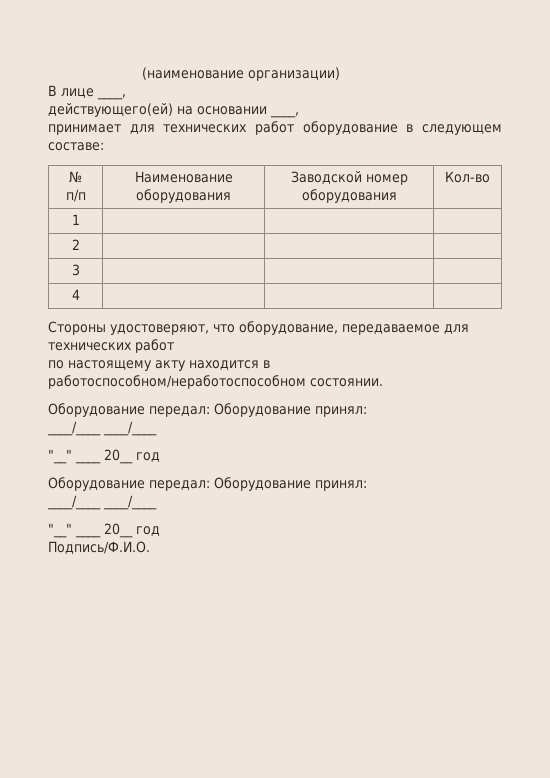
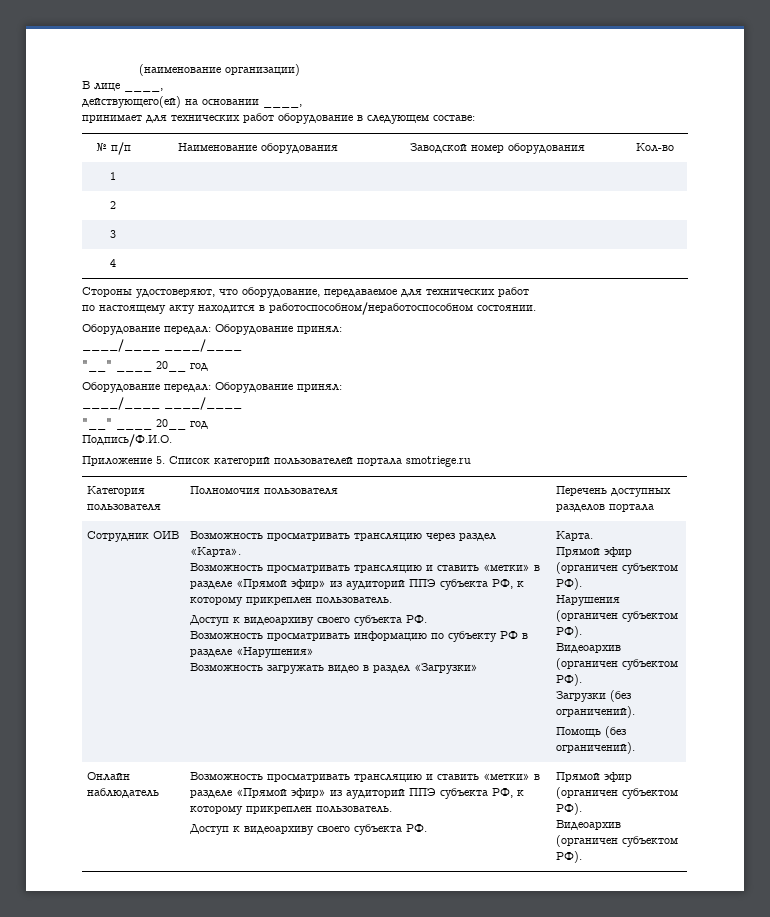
(150, 547) none -> [82,456,471,467] [87,486,146,496] [87,504,162,511] [190,486,339,495] [556,486,672,497] [556,504,655,512] [87,531,180,542] [190,531,497,541] [190,547,242,557] [190,563,541,573] [190,579,525,590] [190,596,393,606] [190,615,428,626] [190,631,529,642] [190,647,315,658] [190,663,479,674] [556,531,594,541] [556,547,633,557] [556,562,679,574] [556,578,583,590] [556,595,621,606] [556,610,679,622] [556,626,583,638] [556,643,622,653] [556,658,679,670] [556,674,583,686] [556,690,632,702] [556,706,636,718] [556,726,627,738] [556,742,636,754] [87,772,131,781] [87,788,160,798] [190,772,541,782] [190,788,525,799] [190,805,393,815] [190,824,428,835] [556,772,633,782] [556,787,679,799] [556,803,583,815] [556,820,622,830] [556,835,679,847] [556,851,583,863] // Приложение 5. Список категорий пользователей портала smotriege.ru // Категория пользователя | Полномочия пользователя | Перечень доступных разделов портала // Сотрудник ОИВ | Возможность просматривать трансляцию через раздел «Карта». // Возможность просматривать трансляцию и ставить «метки» в разделе «Прямой эфир» из аудиторий ППЭ субъекта РФ, к которому прикреплен пользователь. // Доступ к видеоархиву своего субъекта РФ. // Возможность просматривать информацию по субъекту РФ в разделе «Нарушения» // Возможность загружать видео в раздел «Загрузки» | Карта. // Прямой эфир (органичен субъектом РФ). // Нарушения (органичен субъектом РФ). // Видеоархив (органичен субъектом РФ). // Загрузки (без ограничений). // Помощь (без ограничений). // Онлайн наблюдатель | Возможность просматривать трансляцию и ставить «метки» в разделе «Прямой эфир» из аудиторий ППЭ субъекта РФ, к которому прикреплен пользователь. // Доступ к видеоархиву своего субъекта РФ. | Прямой эфир (органичен субъектом РФ). // Видеоархив (органичен субъектом РФ).

